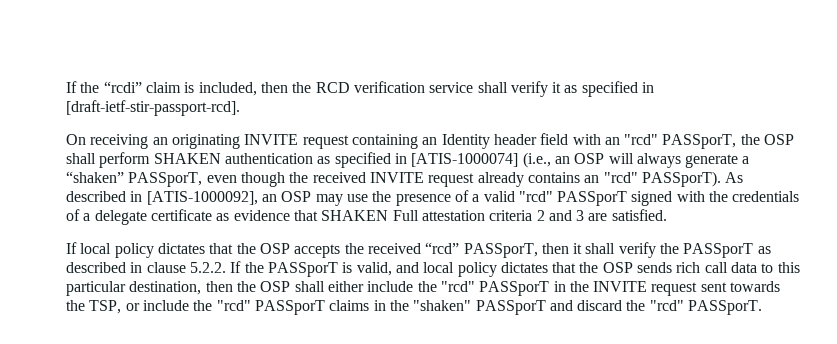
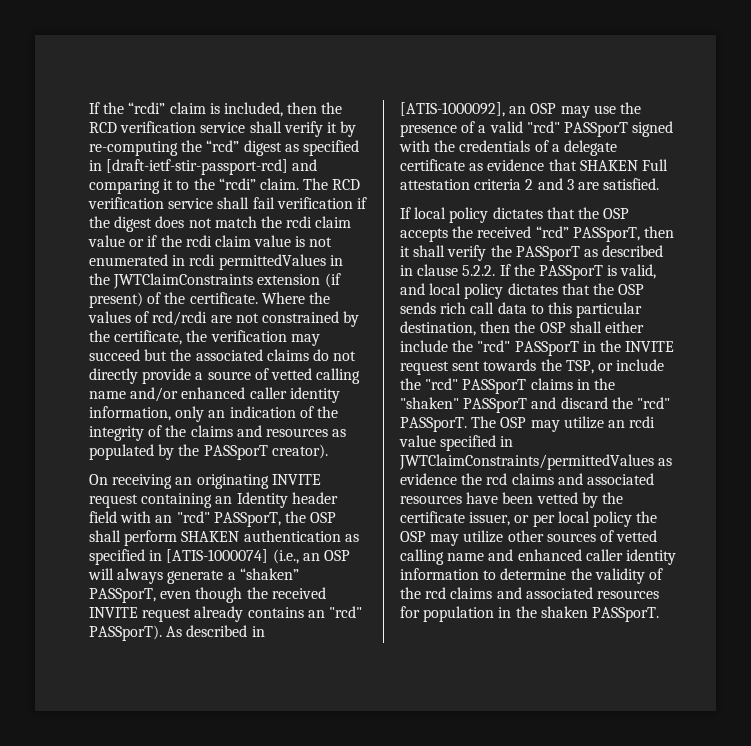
[564,81,655,97] [66,100,240,116] as specified in [draft-ietf-stir-passport-rcd]. -> [340,121,357,137] [89,140,359,156] [89,159,318,175] [89,178,361,194] [88,197,367,209] [89,216,352,232] [88,235,333,247] [89,254,343,270] [89,273,341,289] [89,292,330,308] [88,311,360,327] [89,330,320,346] [89,349,357,361] [89,368,361,384] [89,387,340,403] [89,406,338,422] [89,425,347,441] [89,444,328,460] by re-computing the “rcd” digest as specified in [draft-ietf-stir-passport-rcd] and comparing it to the “rcdi” claim. The RCD verification service shall fail verification if the digest does not match the rcdi claim value or if the rcdi claim value is not enumerated in rcdi permittedValues in the JWTClaimConstraints extension (if present) of the certificate. Where the values of rcd/rcdi are not constrained by the certificate, the verification may succeed but the associated claims do not directly provide a source of vetted calling name and/or enhanced caller identity information, only an indication of the integrity of the claims and resources as populated by the PASSporT creator).
(763, 307) none -> [471,416,656,432] [399,435,514,451] [399,454,673,470] [400,473,654,485] [400,492,623,508] [400,511,658,527] [400,530,658,546] [400,549,676,565] [400,568,663,584] [400,587,659,599] [400,606,659,622] The OSP may utilize an rcdi value specified in JWTClaimConstraints/permittedValues as evidence the rcd claims and associated resources have been vetted by the certificate issuer, or per local policy the OSP may utilize other sources of vetted calling name and enhanced caller identity information to determine the validity of the rcd claims and associated resources for population in the shaken PASSporT.

